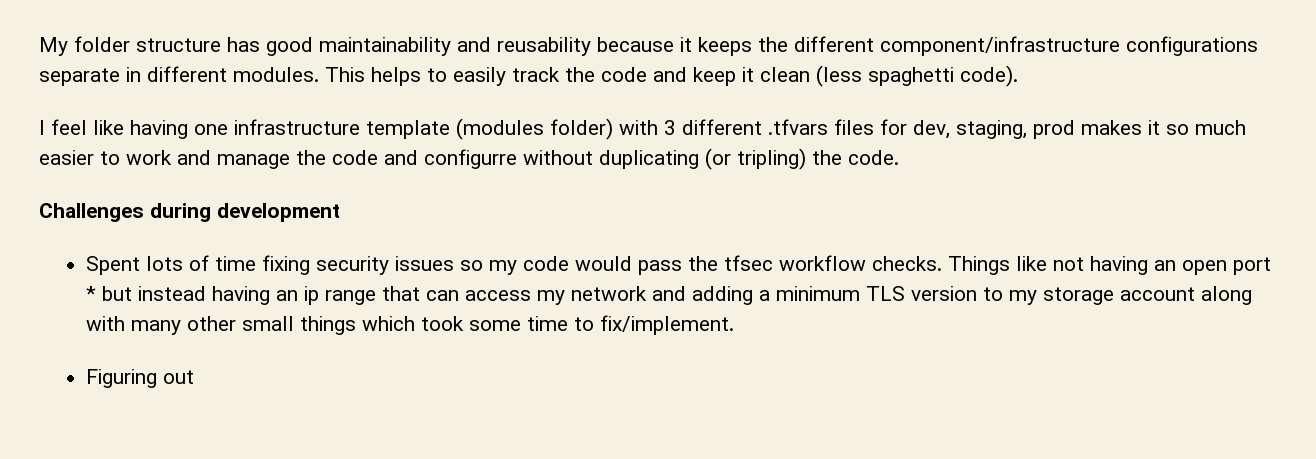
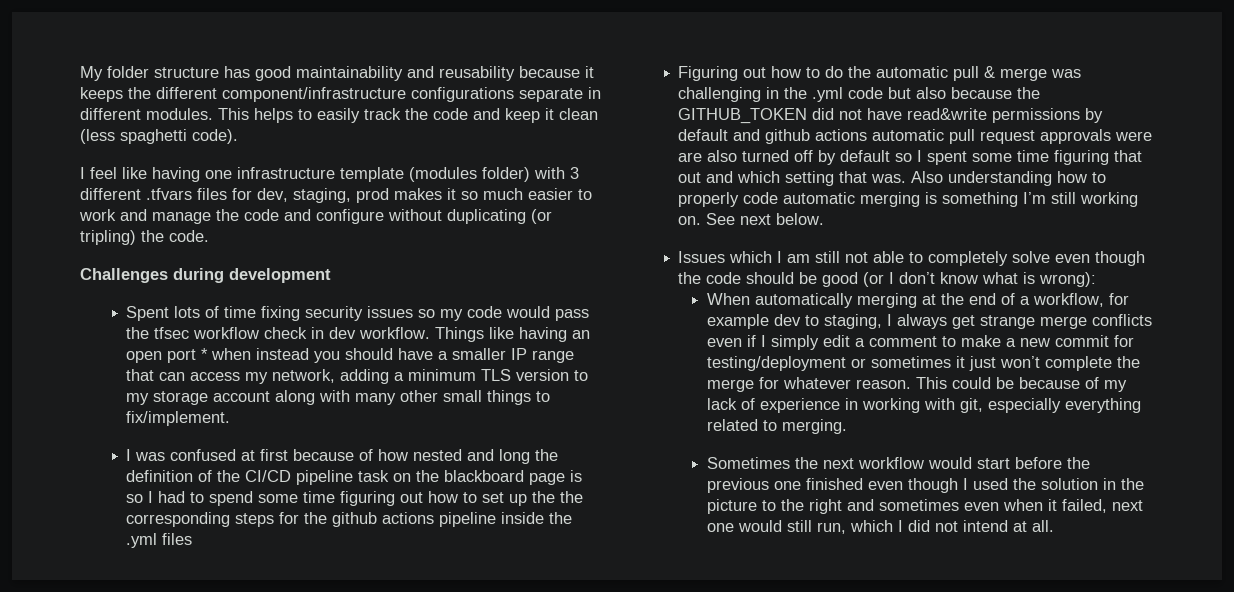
[424,149,517,169] configurre -> [316,209,384,224] configure
[871,256,942,271] checks. -> [264,327,431,339] check in dev workflow.
[1052,257,1084,271] not -> (515, 333) none
[101,286,319,305] but instead having an ip -> [211,348,528,363] when instead you should have a smaller IP
[570,286,686,301] network and -> [272,369,336,383] network,
[361,315,734,335] [85,369,194,388] which took some time to fix/implement. // Figuring out -> [536,391,551,402] [126,411,231,426] [126,449,559,464] [126,470,583,485] [126,491,584,506] [126,512,573,527] [126,533,193,548] [678,66,1082,81] [678,87,1041,102] [678,108,1104,124] [678,129,1153,144] [678,150,1143,165] [678,171,1107,186] [678,192,1139,207] [678,213,825,225] [678,251,1146,266] [678,272,1097,287] [706,293,1129,308] [706,314,1152,329] [706,335,1134,350] [706,356,1140,371] [706,377,1127,392] [706,398,1141,413] [706,419,847,434] [706,457,1090,469] [706,478,1144,493] [706,499,1143,514] [706,520,1054,534] to fix/implement. // I was confused at first because of how nested and long the definition of the CI/CD pipeline task on the blackboard page is so I had to spend some time figuring out how to set up the the corresponding steps for the github actions pipeline inside the .yml files // Figuring out how to do the automatic pull & merge was challenging in the .yml code but also because the GITHUB_TOKEN did not have read&write permissions by default and github actions automatic pull request approvals were are also turned off by default so I spent some time figuring that out and which setting that was. Also understanding how to properly code automatic merging is something I’m still working on. See next below. // Issues which I am still not able to completely solve even though the code should be good (or I don’t know what is wrong): // When automatically merging at the end of a workflow, for example dev to staging, I always get strange merge conflicts even if I simply edit a comment to make a new commit for testing/deployment or sometimes it just won’t complete the merge for whatever reason. This could be because of my lack of experience in working with git, especially everything related to merging. // Sometimes the next workflow would start before the previous one finished even though I used the solution in the picture to the right and sometimes even when it failed, next one would still run, which I did not intend at all.

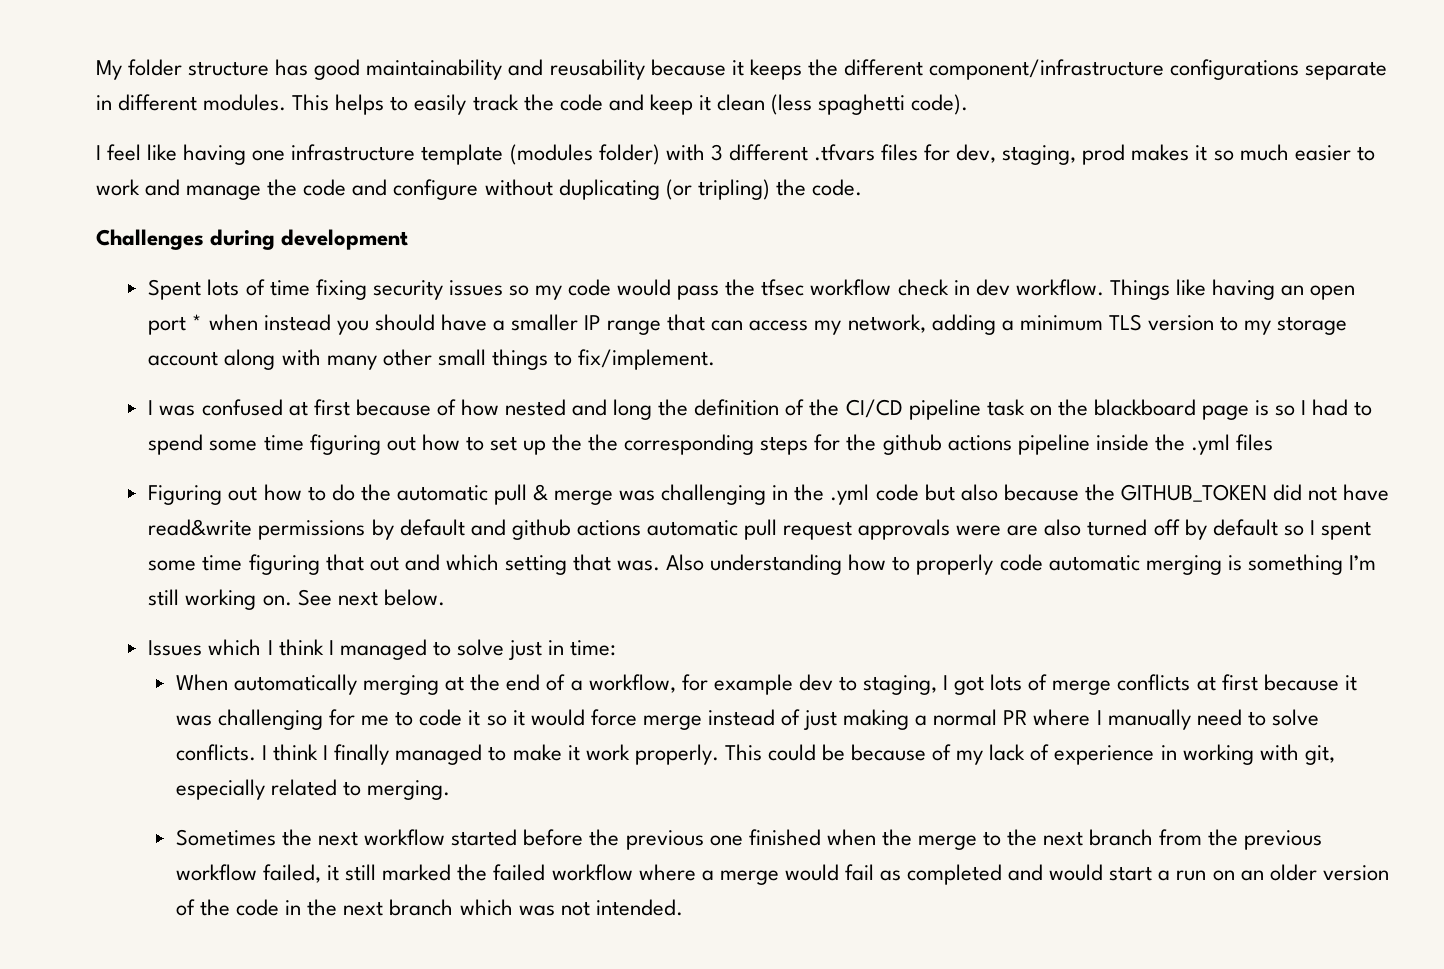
[787,251,1146,266] [678,272,1097,287] am still not able to completely solve even though the code should be good (or I don’t know what is wrong): -> [278,639,617,660] think I managed to solve just in time:
[896,314,1152,329] [706,335,1134,350] [706,356,1140,371] [706,377,911,392] always get strange merge conflicts even if I simply edit a comment to make a new commit for testing/deployment or sometimes it just won’t complete the merge for whatever reason. -> [954,674,1357,695] [176,709,1319,730] [176,744,719,765] got lots of merge conflicts at first because it was challenging for me to code it so it would force merge instead of just making a normal PR where I manually need to solve conflicts. I think I finally managed to make it work properly.
[1064,398,1141,413] everything -> (266, 789) none
[927,457,1010,469] would start -> [451,829,518,846] started
[867,478,1144,493] [706,499,1143,514] [706,520,1054,534] even though I used the solution in the picture to the right and sometimes even when it failed, next one would still run, which I did not intend at all. -> [826,829,1323,850] [176,864,1389,885] [176,899,683,916] when the merge to the next branch from the previous workflow failed, it still marked the failed workflow where a merge would fail as completed and would start a run on an older version of the code in the next branch which was not intended.

